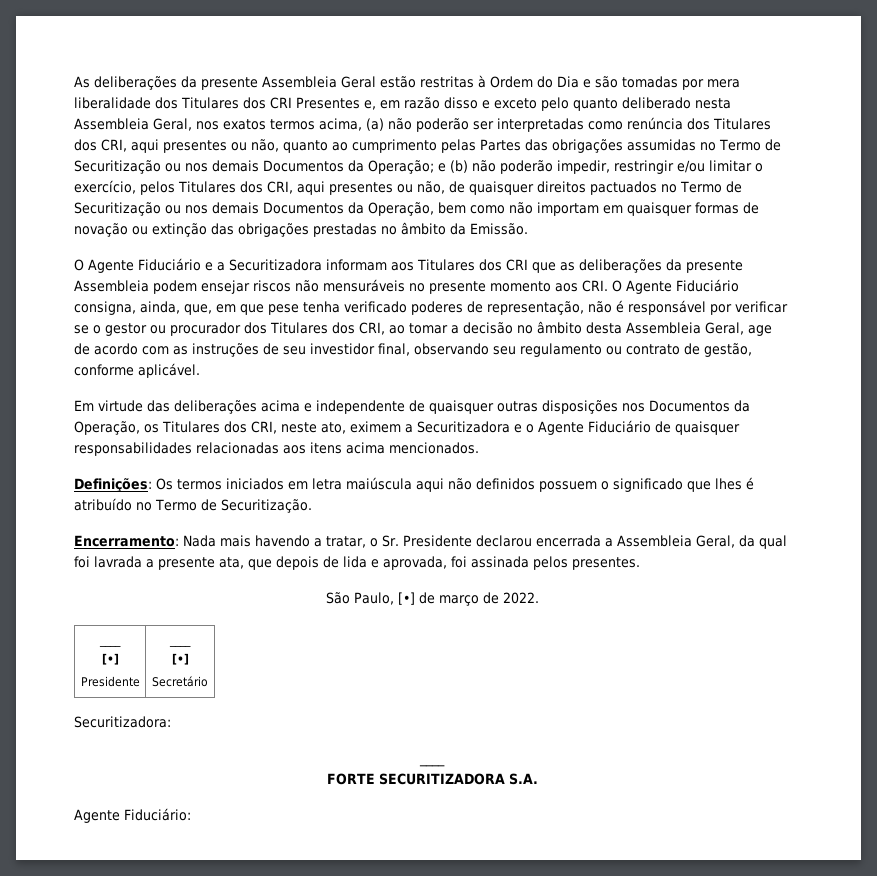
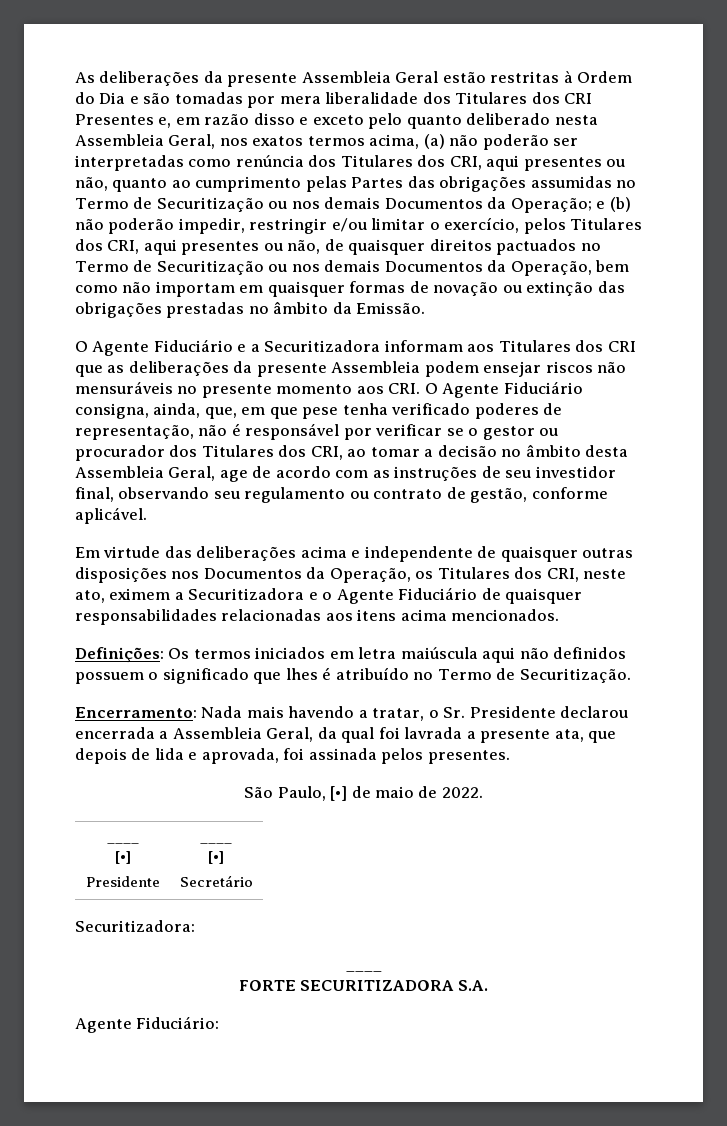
[438,595,479,606] março -> [374,786,414,798] maio

